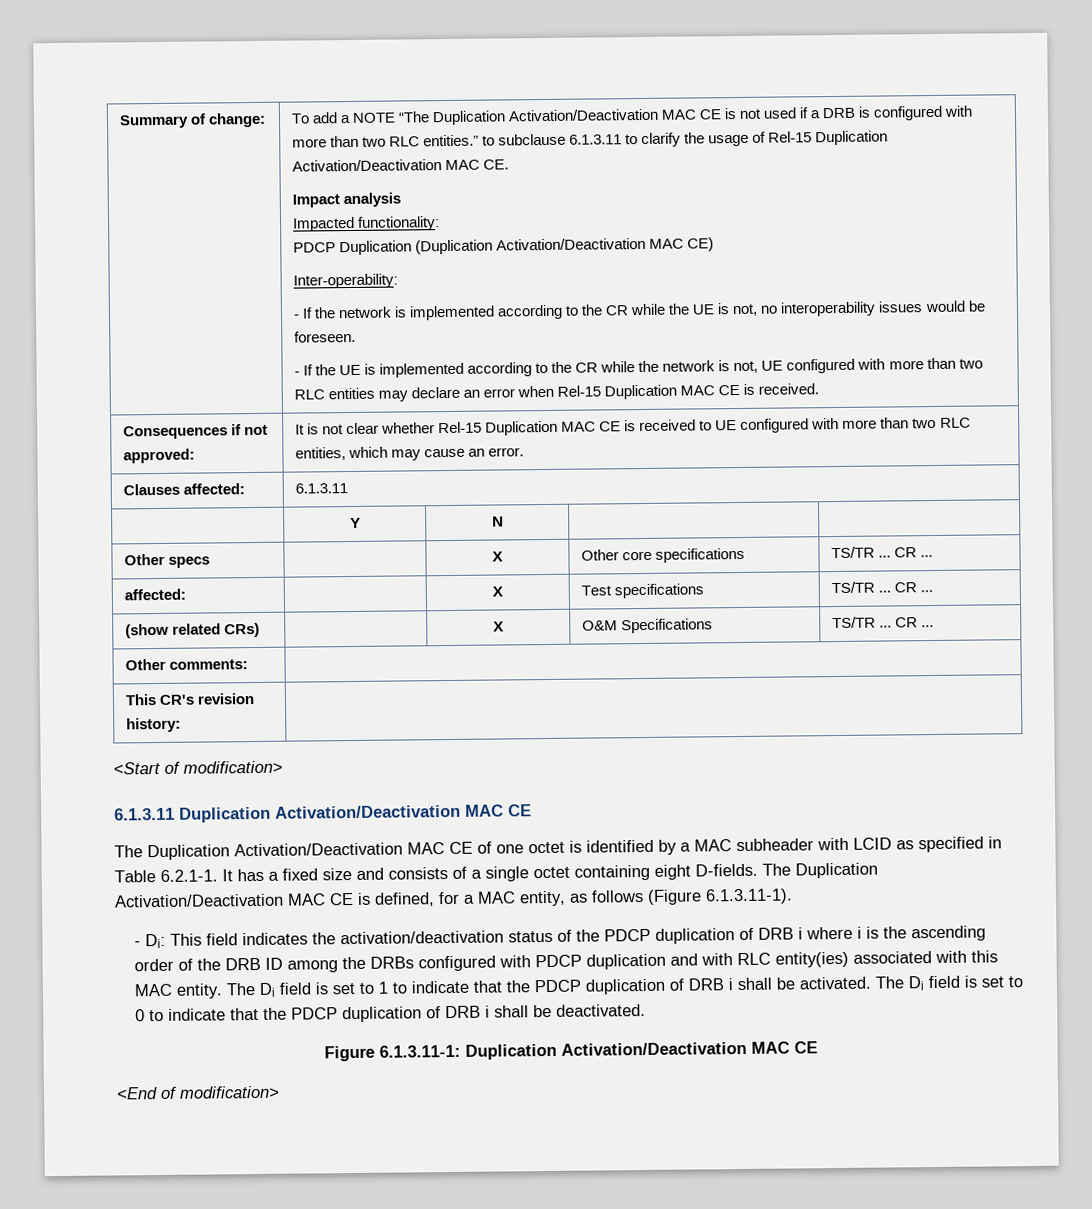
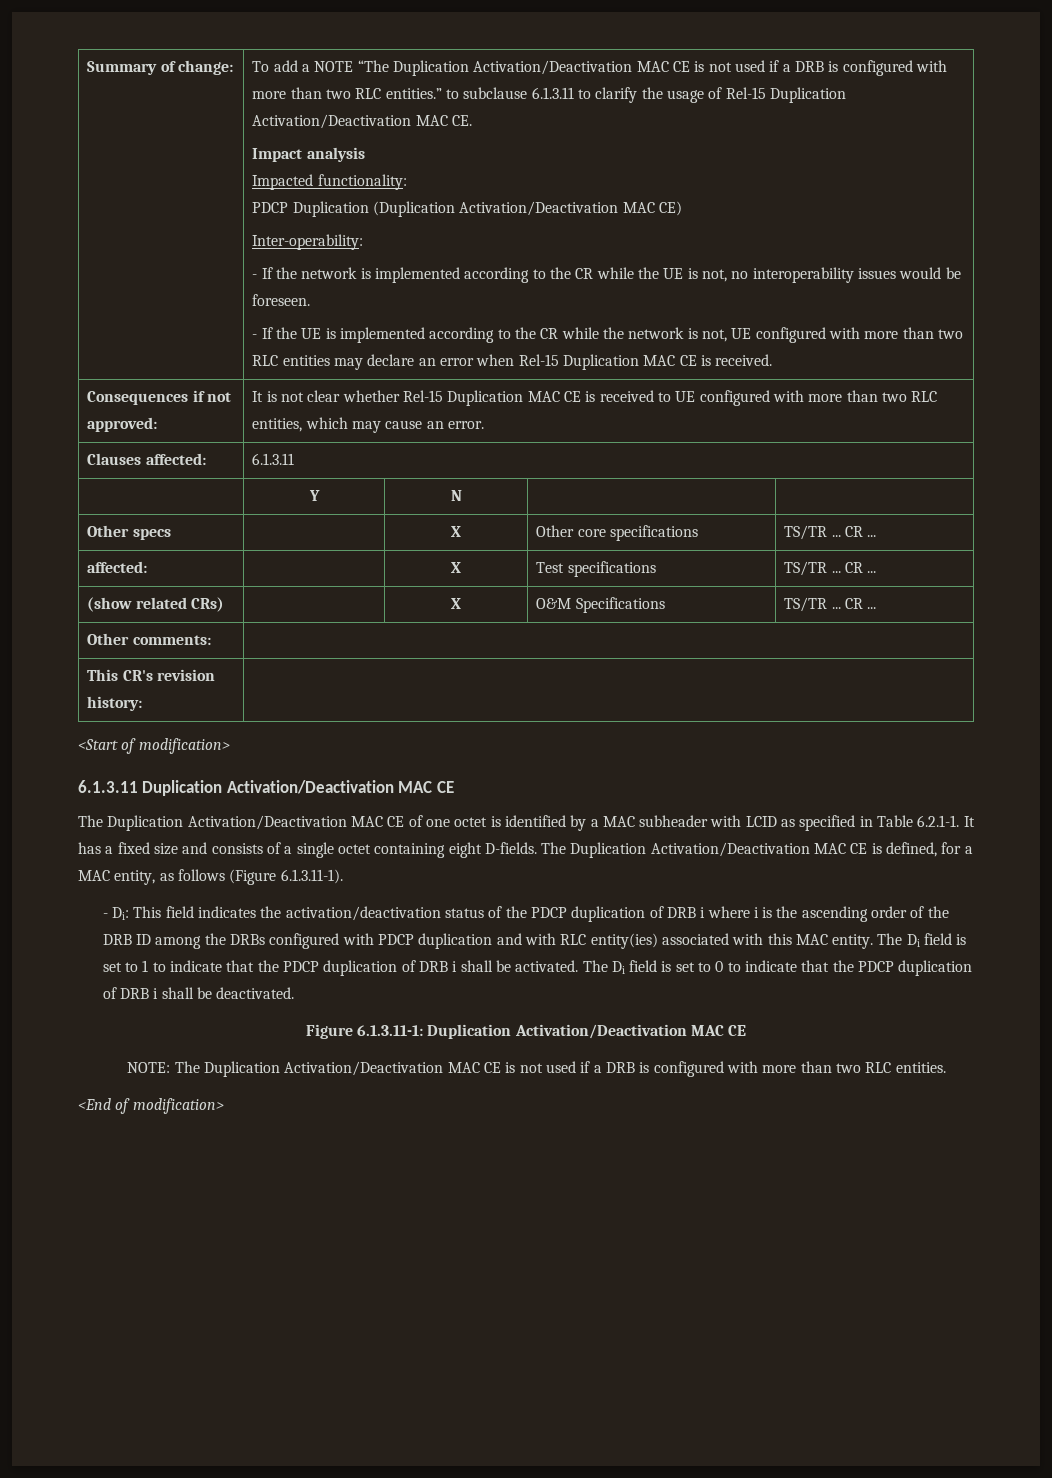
(818, 1047) none -> [127,1061,946,1077] // NOTE: The Duplication Activation/Deactivation MAC CE is not used if a DRB is configured with more than two RLC entities.

